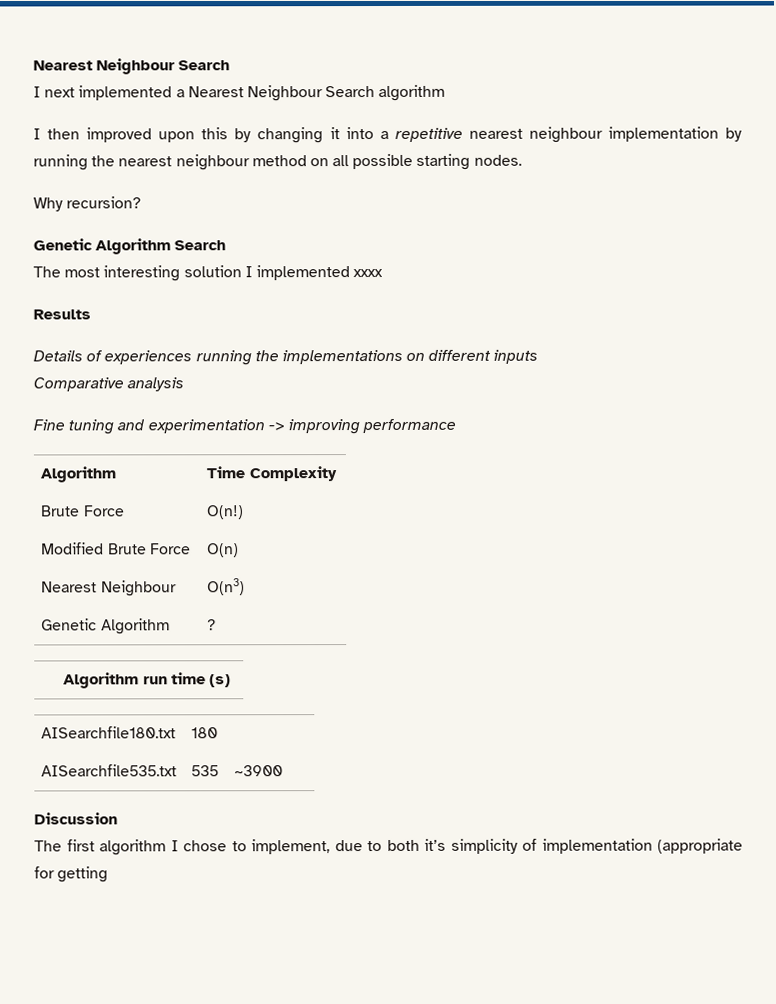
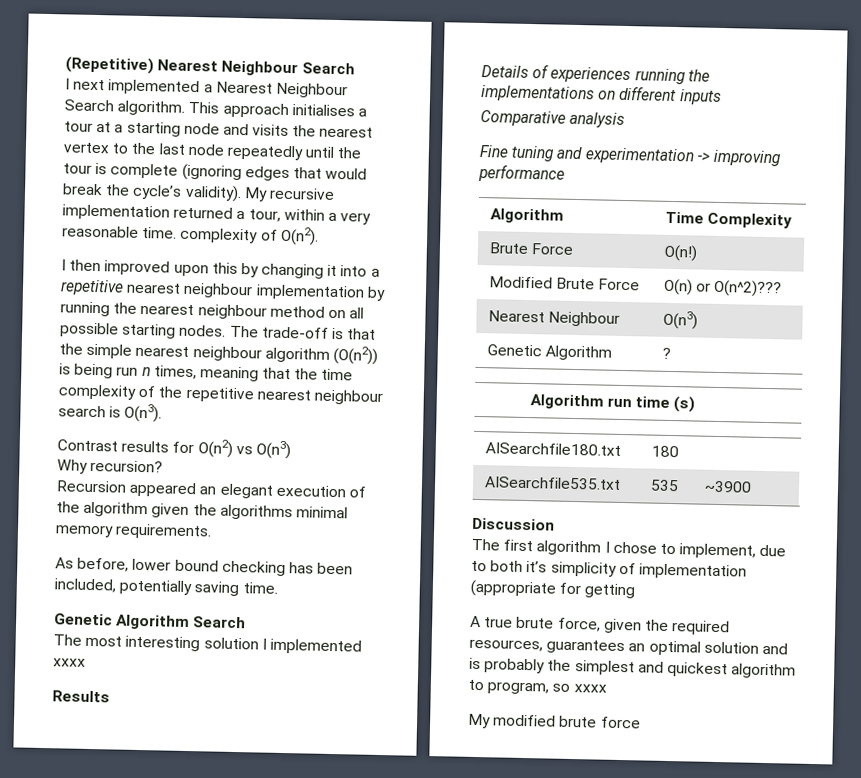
(33, 65) none -> [65,56,154,75] (Repetitive)
[378,84,446,102] algorithm -> [117,100,367,118] [64,121,374,138] [63,142,363,161] [63,162,368,182] [62,183,335,203] [62,204,372,225] [62,225,319,246] algorithm. This approach initialises a tour at a starting node and visits the nearest vertex to the last node repeatedly until the tour is complete (ignoring edges that would break the cycle’s validity). My recursive implementation returned a tour, within a very reasonable time. complexity of O(n2).
[33,196,142,212] // Why recursion? -> [229,325,377,340] [59,343,378,365] [59,363,354,382] [58,384,383,406] [58,403,163,423] [57,439,291,460] [57,459,164,474] [56,480,366,499] [56,501,348,521] [55,523,213,540] [55,557,354,577] [54,578,278,597] The trade-off is that the simple nearest neighbour algorithm (O(n2)) is being run n times, meaning that the time complexity of the repetitive nearest neighbour search is O(n3). // Contrast results for O(n2) vs O(n3) // Why recursion? // Recursion appeared an elegant execution of the algorithm given the algorithms minimal memory requirements. // As before, lower bound checking has been included, potentially saving time.
(240, 550) none -> [695,279,782,298] or O(n^2)???
(109, 874) none -> [470,615,731,636] [469,638,788,656] [469,657,797,679] [468,679,607,695] [467,713,641,729] // A true brute force, given the required resources, guarantees an optimal solution and is probably the simplest and quickest algorithm to program, so xxxx // My modified brute force

